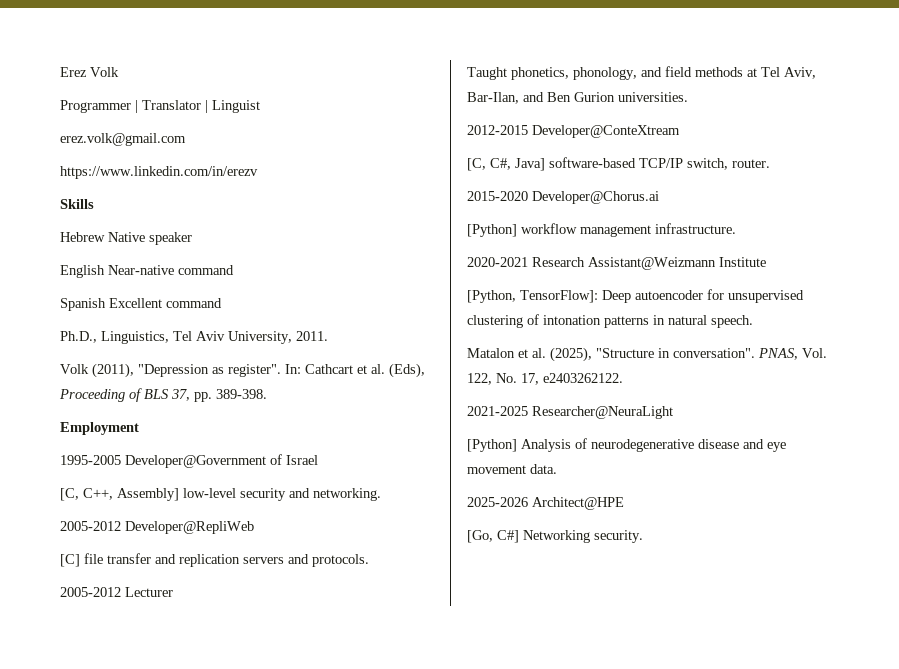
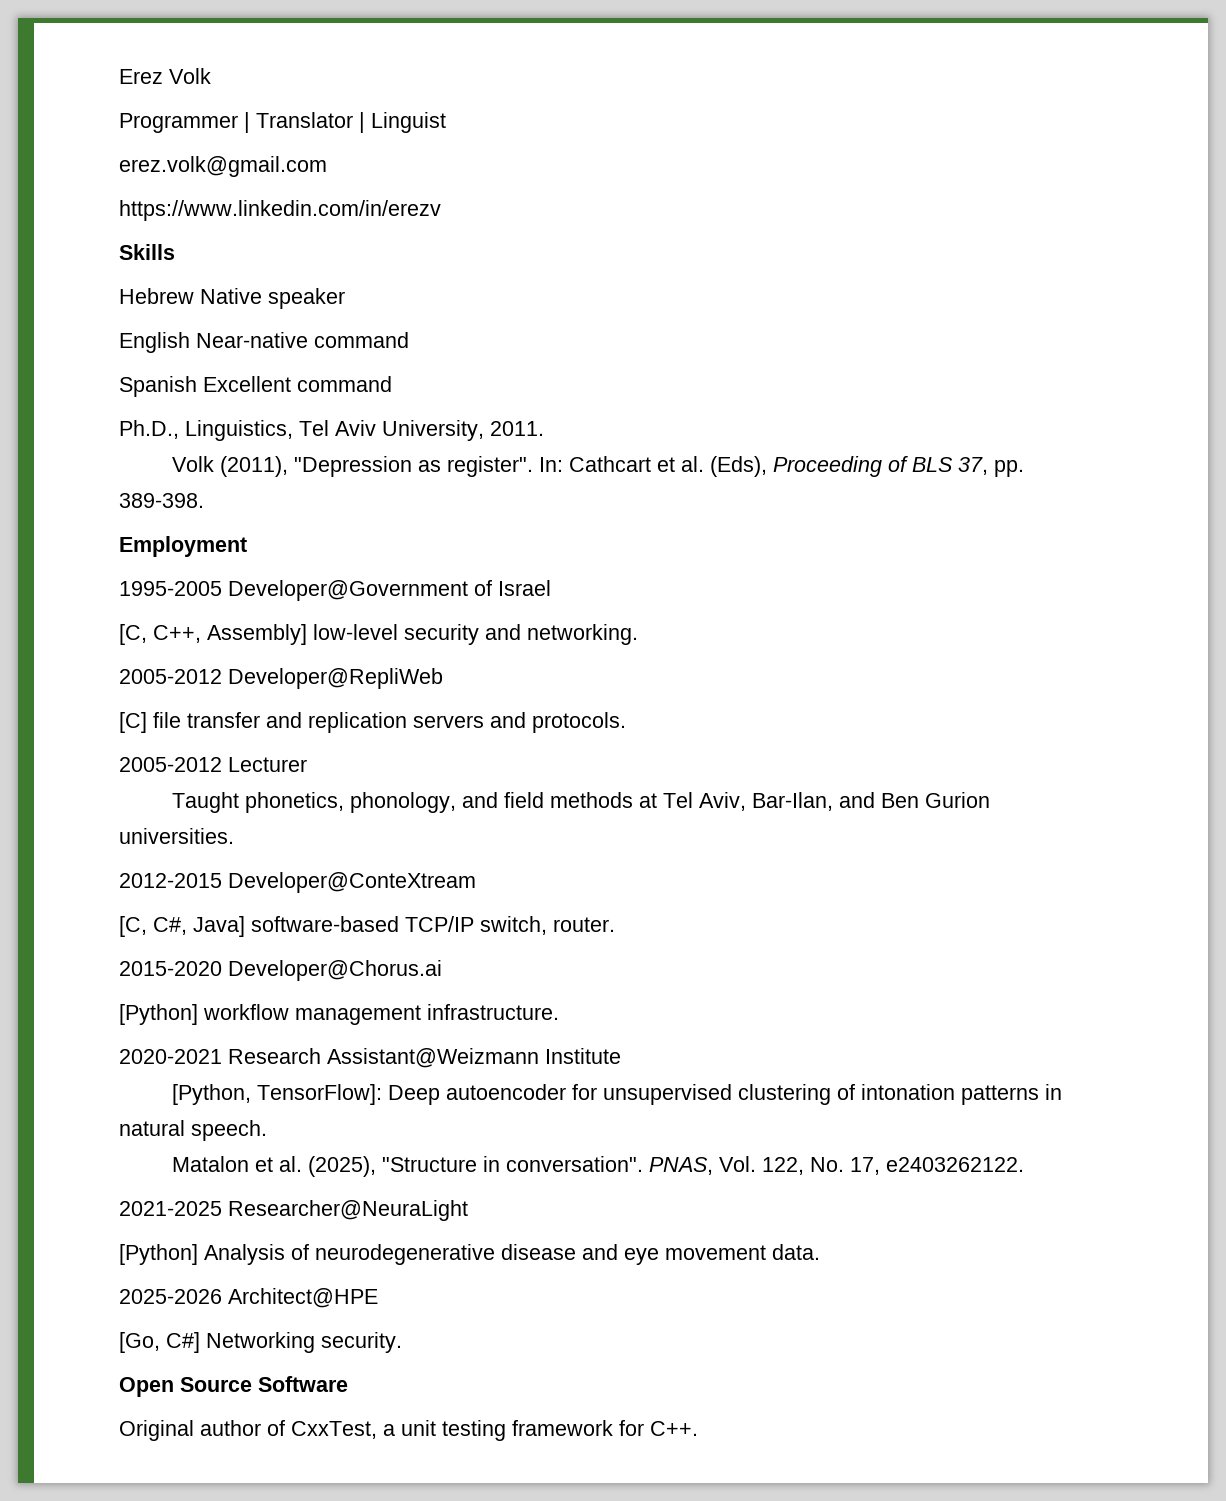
(643, 536) none -> [119,1376,348,1397] [119,1420,698,1441] // Open Source Software // Original author of CxxTest, a unit testing framework for C++.

